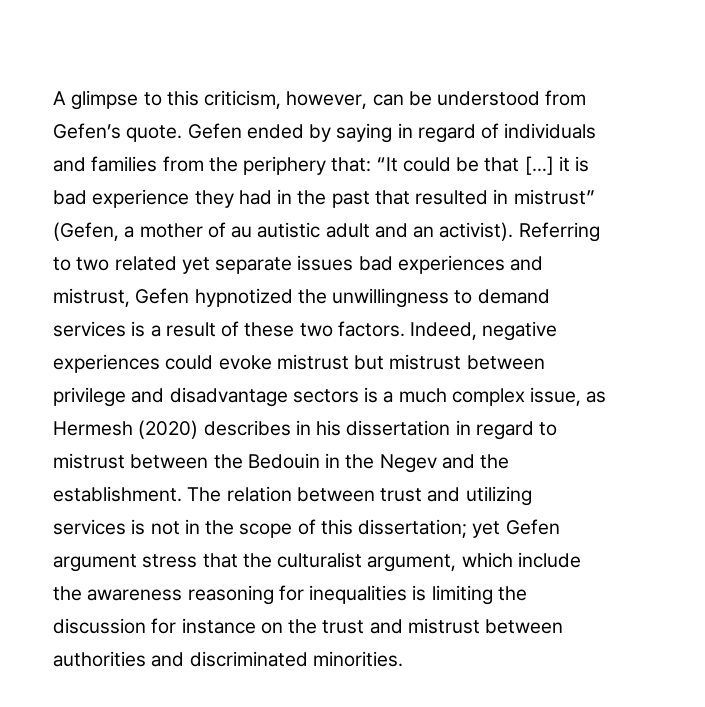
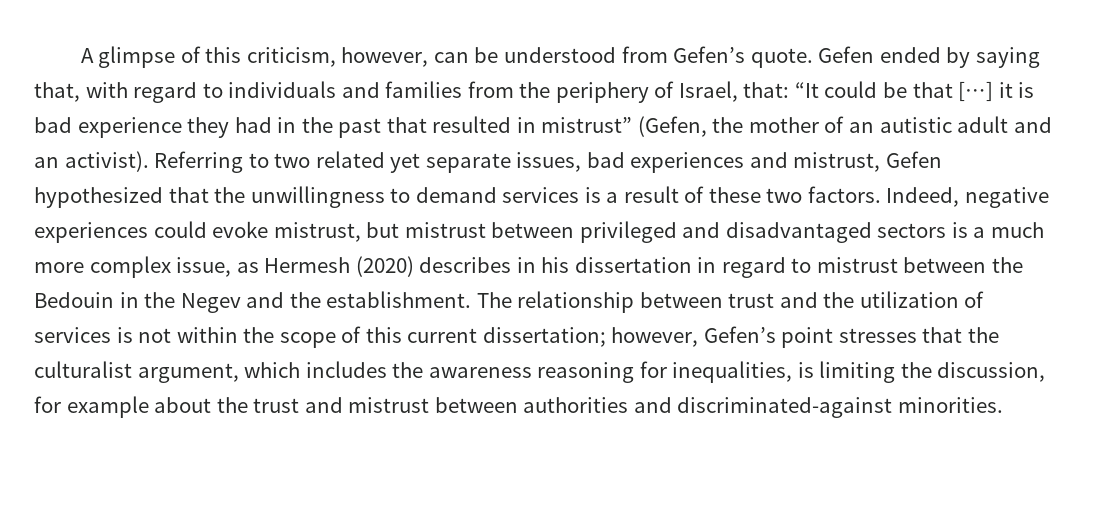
[143,92,162,106] to -> [180,46,201,63] of
[397,123,500,143] in regard of -> [34,82,223,103] that, with regard to
(327, 165) none -> [654,81,738,102] of Israel,
[124,226,135,238] a -> [712,117,744,133] the
[231,226,253,238] au -> [849,122,875,133] an
[297,255,354,271] issues -> [516,152,582,172] issues,
[194,288,293,307] hypnotized -> [34,187,209,208] hypothesized that
[276,354,349,370] mistrust -> [273,222,361,242] mistrust,
[53,387,288,407] privilege and disadvantage -> [579,221,872,243] privileged and disadvantaged
(447, 395) none -> [34,262,84,273] more
[226,486,292,502] relation -> [517,291,635,313] relationship
[465,486,532,506] utilizing -> [823,291,985,308] the utilization of
[184,519,200,534] in -> [176,327,238,343] within
[358,519,560,538] [53,554,198,572] dissertation; yet Gefen argument stress -> [407,326,917,348] current dissertation; however, Gefen’s point stresses
[517,552,581,568] include -> [305,361,387,378] includes
[309,585,408,604] inequalities -> [672,361,793,383] inequalities,
[53,618,283,634] discussion for instance on -> [937,362,1046,382] [34,396,212,418] discussion, for example about
[189,651,308,667] discriminated -> [677,397,893,418] discriminated-against

